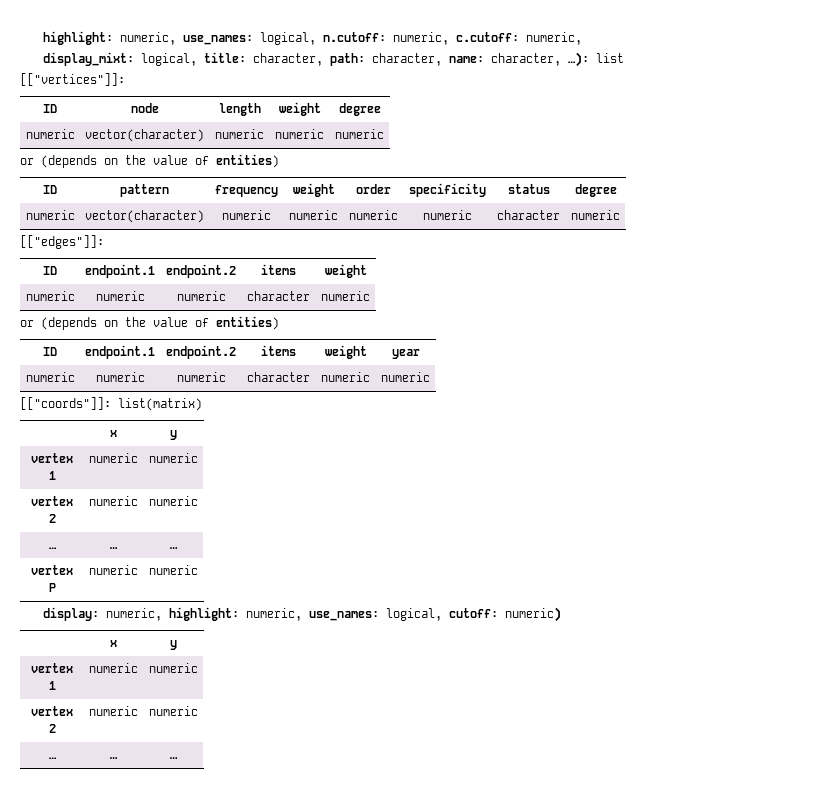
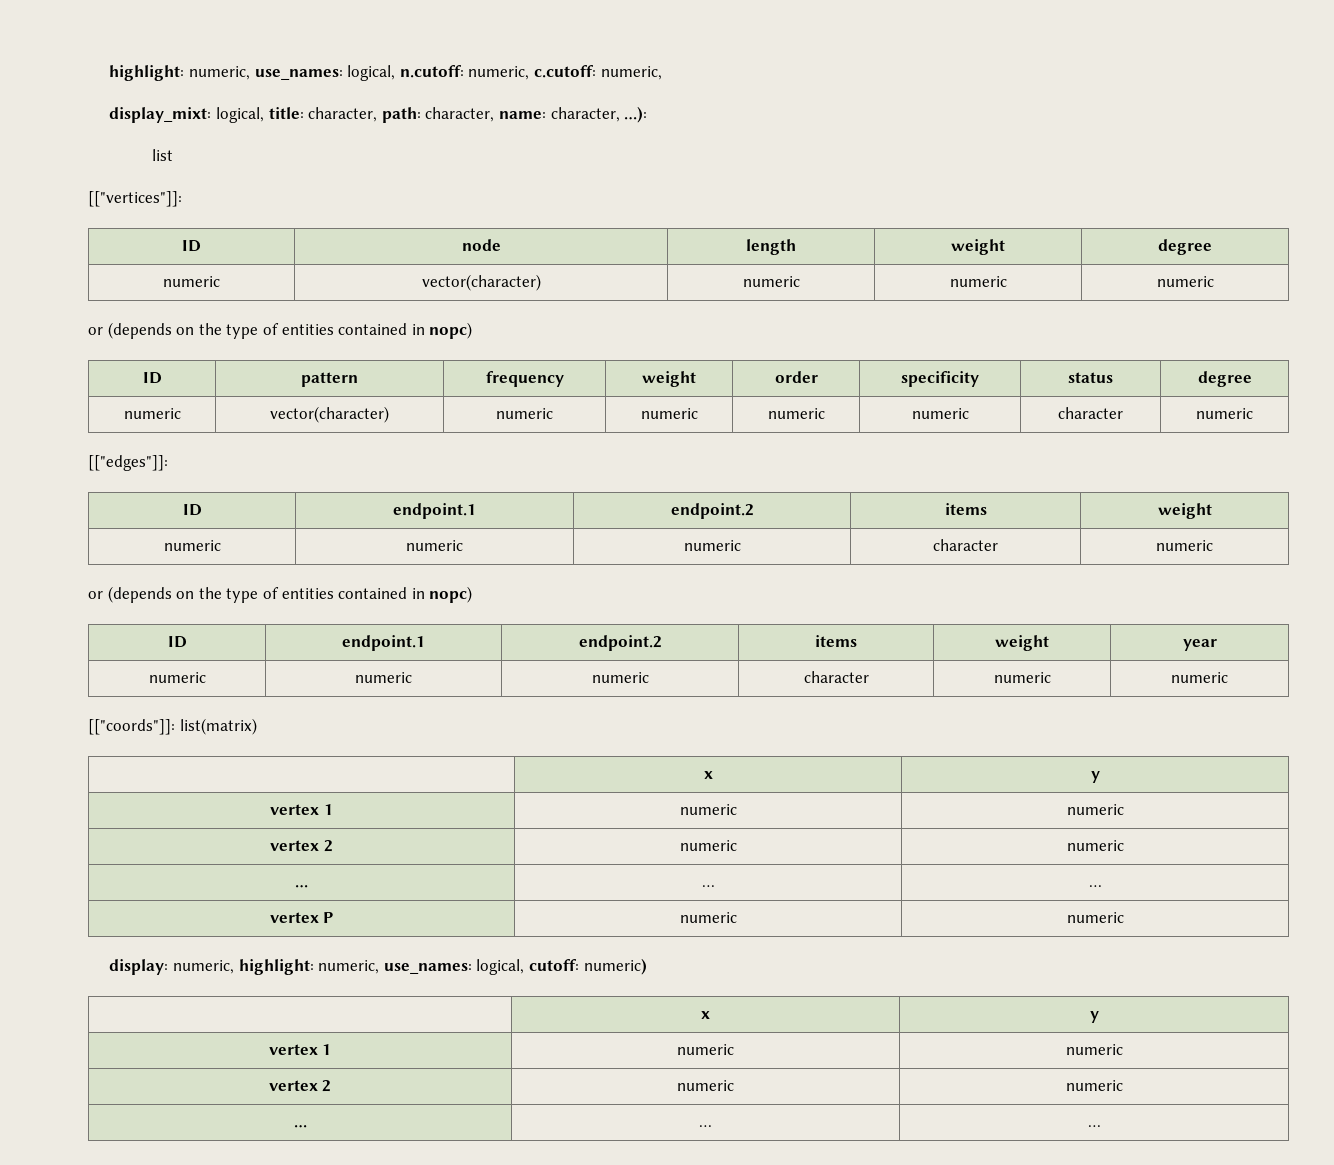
(589, 59) none -> (648, 114) //
[153,154,279,168] value of entities) -> [226,322,473,339] type of entities contained in nopc)
[153,316,279,330] value of entities) -> [226,586,473,603] type of entities contained in nopc)

